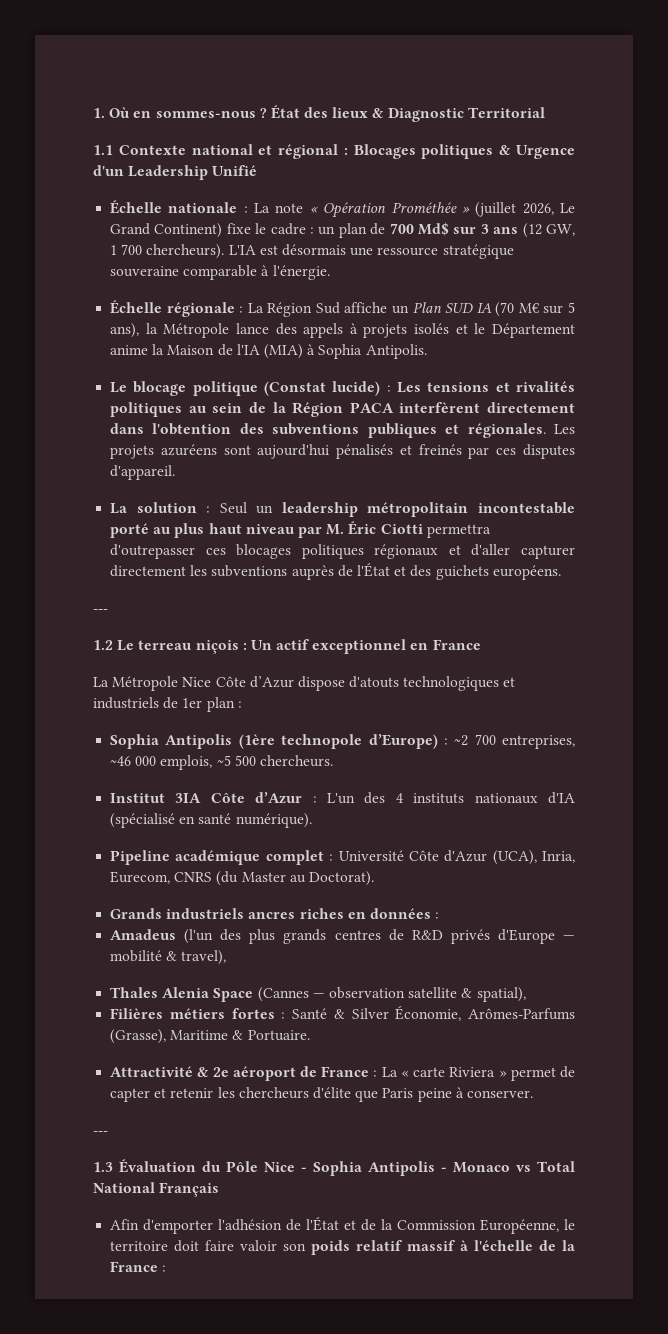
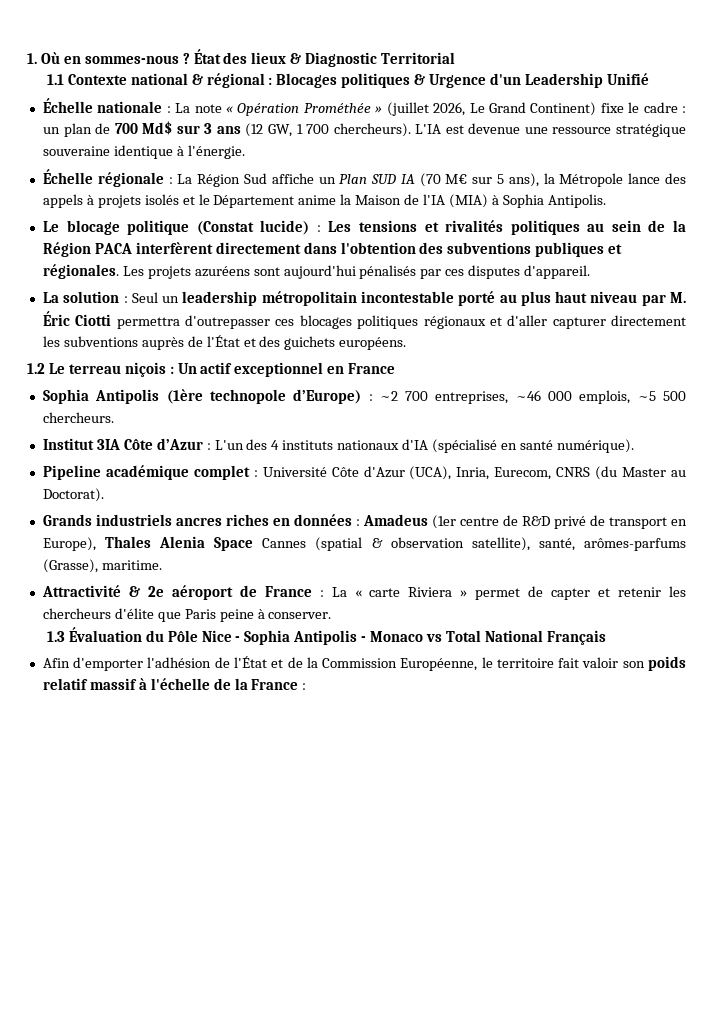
[258,145,273,155] et -> [191,74,203,85] &
[281,244,346,256] désormais -> [468,123,521,134] devenue
[183,265,258,280] comparable -> [113,145,173,159] identique
[399,444,462,455] et freinés -> (417, 272) none
[93,609,108,613] // --- -> (407, 343) none
[93,676,516,691] [93,697,242,712] // La Métropole Nice Côte d’Azur dispose d'atouts technologiques et industriels de 1er plan : -> (396, 368) none
[110,929,575,944] [110,950,227,965] [110,987,526,1002] [110,1006,575,1021] [110,1029,310,1044] // Amadeus (l'un des plus grands centres de R&D privés d'Europe — mobilité & travel), // Thales Alenia Space (Cannes — observation satellite & spatial), // Filières métiers fortes : Santé & Silver Économie, Arômes-Parfums (Grasse), Maritime & Portuaire. -> [362,514,687,529] [42,536,687,551] [42,559,162,573] Amadeus (1er centre de R&D privé de transport en Europe), Thales Alenia Space Cannes (spatial & observation satellite), santé, arômes-parfums (Grasse), maritime.
[93,1131,108,1135] // --- -> (332, 615) none
[174,1240,235,1252] doit faire -> [558,658,580,668] fait

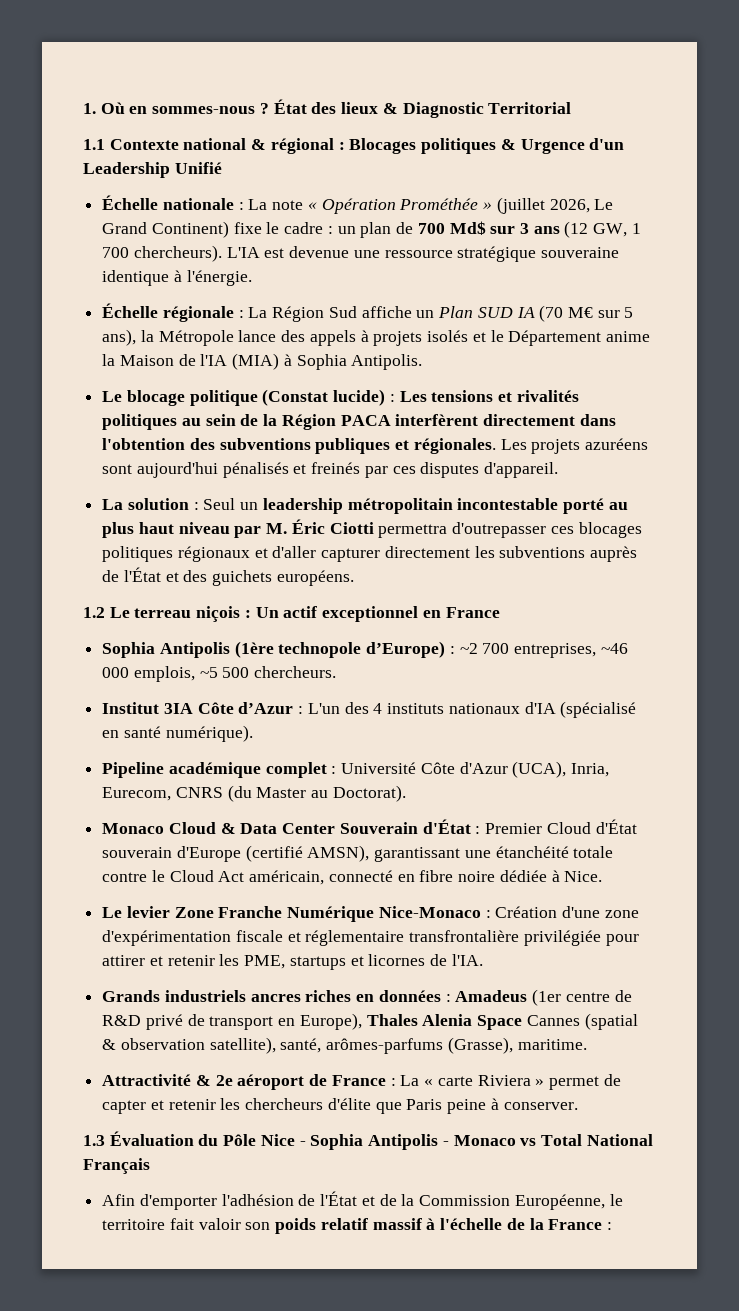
(417, 272) none -> [293,462,361,474] et freinés
(104, 495) none -> [102,819,637,834] [102,845,614,862] [102,870,603,885] [102,906,639,922] [102,930,639,946] [102,954,483,970] // Monaco Cloud & Data Center Souverain d'État : Premier Cloud d'État souverain d'Europe (certifié AMSN), garantissant une étanchéité totale contre le Cloud Act américain, connecté en fibre noire dédiée à Nice. // Le levier Zone Franche Numérique Nice-Monaco : Création d'une zone d'expérimentation fiscale et réglementaire transfrontalière privilégiée pour attirer et retenir les PME, startups et licornes de l'IA.

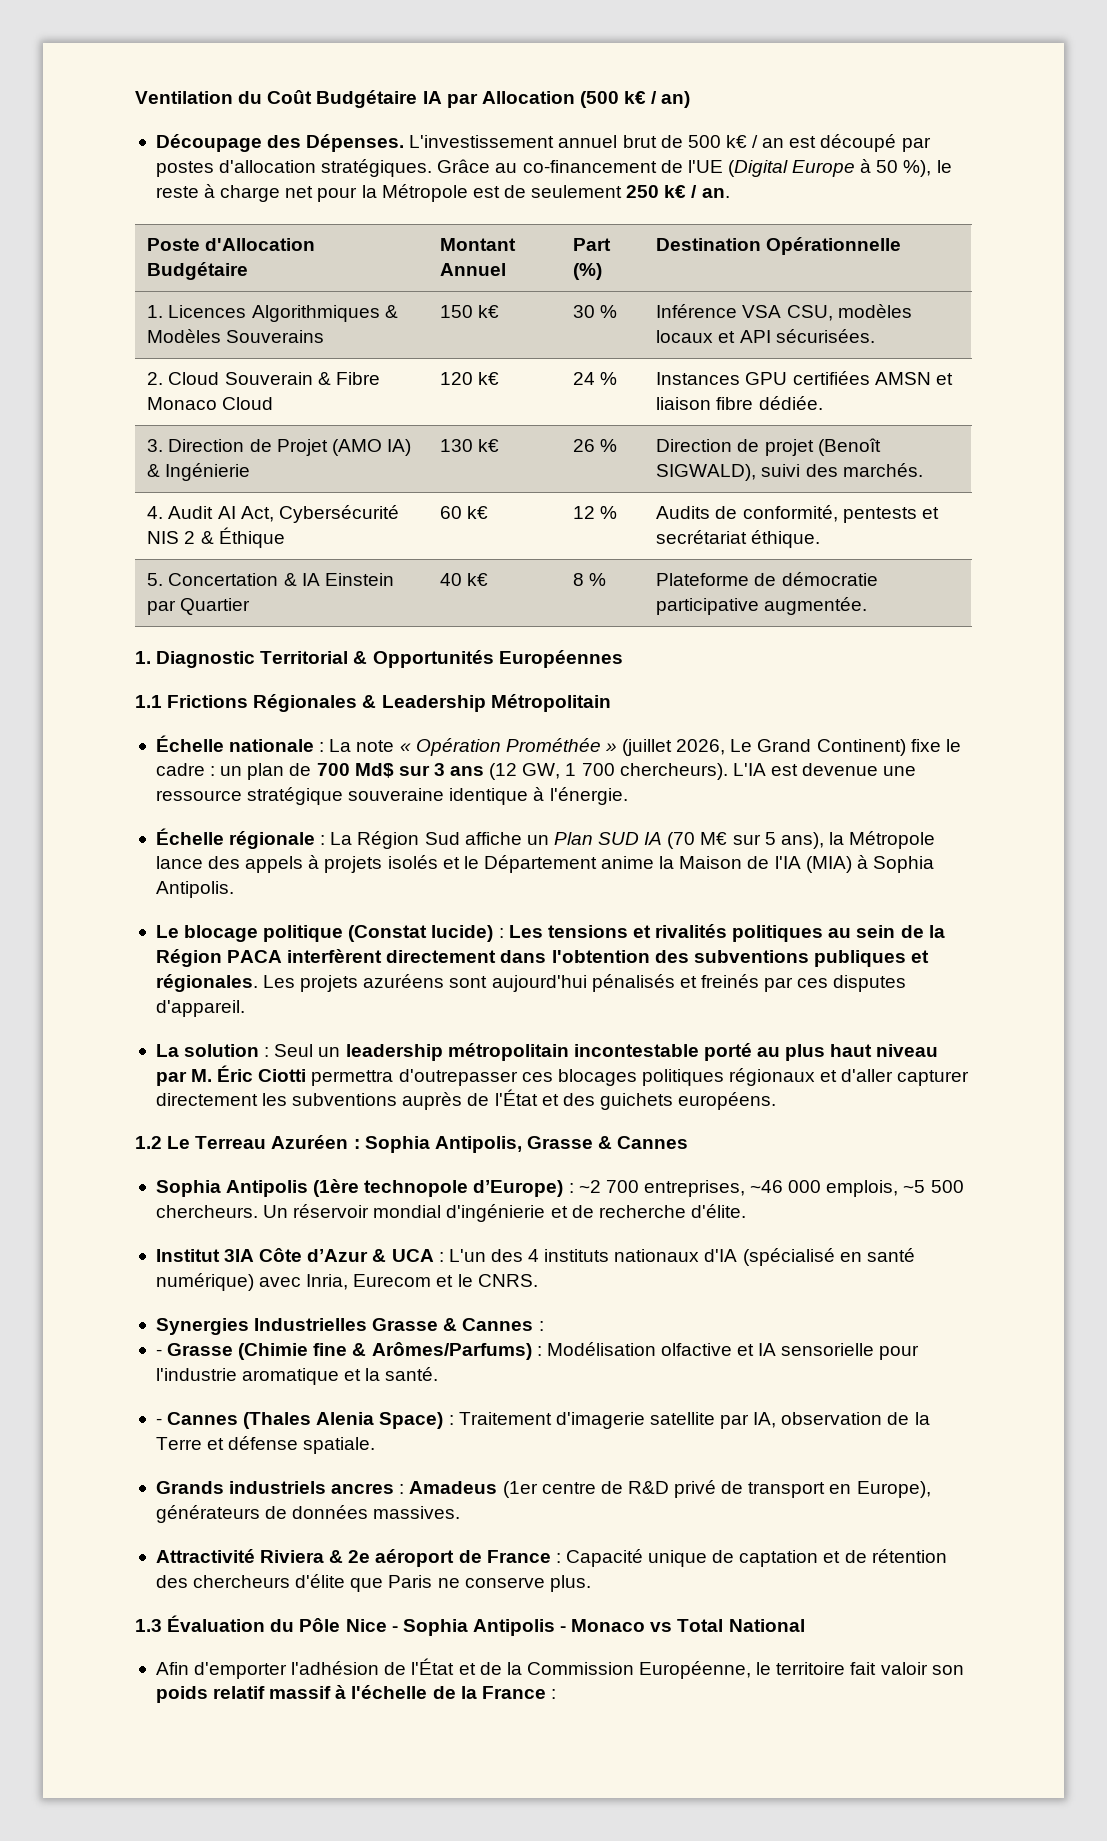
[83,99,572,118] [83,138,625,154] [83,162,222,178] 1. Où en sommes-nous ? État des lieux & Diagnostic Territorial // 1.1 Contexte national & régional : Blocages politiques & Urgence d'un Leadership Unifié -> [135,90,691,108] [155,134,931,152] [155,159,952,177] [155,184,730,202] [147,238,316,251] [147,262,249,280] [440,238,517,251] [440,263,507,276] [573,238,612,251] [573,263,603,280] [656,237,902,255] [147,305,398,322] [147,329,325,343] [440,305,500,318] [573,305,618,318] [656,304,912,321] [656,329,875,343] [147,372,380,385] [147,397,274,410] [440,372,500,385] [573,372,618,385] [656,371,953,385] [656,396,823,410] [147,439,411,456] [147,463,251,481] [440,439,500,452] [573,439,618,452] [656,438,881,456] [656,463,923,481] [147,505,399,523] [147,527,285,548] [440,506,489,519] [573,506,618,519] [656,505,939,523] [656,530,821,548] [147,573,394,586] [147,598,251,615] [440,573,489,586] [573,573,607,586] [656,572,878,586] [656,597,868,615] [135,650,623,668] [135,694,611,712] Ventilation du Coût Budgétaire IA par Allocation (500 k€ / an) // Découpage des Dépenses. L'investissement annuel brut de 500 k€ / an est découpé par postes d'allocation stratégiques. Grâce au co-financement de l'UE (Digital Europe à 50 %), le reste à charge net pour la Métropole est de seulement 250 k€ / an. // Poste d'Allocation Budgétaire | Montant Annuel | Part (%) | Destination Opérationnelle // 1. Licences Algorithmiques & Modèles Souverains | 150 k€ | 30 % | Inférence VSA CSU, modèles locaux et API sécurisées. // 2. Cloud Souverain & Fibre Monaco Cloud | 120 k€ | 24 % | Instances GPU certifiées AMSN et liaison fibre dédiée. // 3. Direction de Projet (AMO IA) & Ingénierie | 130 k€ | 26 % | Direction de projet (Benoît SIGWALD), suivi des marchés. // 4. Audit AI Act, Cybersécurité NIS 2 & Éthique | 60 k€ | 12 % | Audits de conformité, pentests et secrétariat éthique. // 5. Concertation & IA Einstein par Quartier | 40 k€ | 8 % | Plateforme de démocratie participative augmentée. // 1. Diagnostic Territorial & Opportunités Européennes // 1.1 Frictions Régionales & Leadership Métropolitain
[134,606,500,622] terreau niçois : Un actif exceptionnel en France -> [195,1135,689,1153] Terreau Azuréen : Sophia Antipolis, Grasse & Cannes
(337, 672) none -> [263,1204,746,1222] Un réservoir mondial d'ingénierie et de recherche d'élite.
(294, 708) none -> [372,1249,434,1262] & UCA
[165,725,253,742] [102,761,610,778] [102,785,406,802] [102,819,637,834] [102,845,614,862] [102,870,603,885] [102,906,639,922] [102,930,639,946] [102,954,483,970] numérique). // Pipeline académique complet : Université Côte d'Azur (UCA), Inria, Eurecom, CNRS (du Master au Doctorat). // Monaco Cloud & Data Center Souverain d'État : Premier Cloud d'État souverain d'Europe (certifié AMSN), garantissant une étanchéité totale contre le Cloud Act américain, connecté en fibre noire dédiée à Nice. // Le levier Zone Franche Numérique Nice-Monaco : Création d'une zone d'expérimentation fiscale et réglementaire transfrontalière privilégiée pour attirer et retenir les PME, startups et licornes de l'IA. -> [155,1273,538,1291] [155,1318,544,1335] [155,1342,920,1360] [155,1367,439,1385] [155,1412,930,1429] [155,1436,376,1454] numérique) avec Inria, Eurecom et le CNRS. // Synergies Industrielles Grasse & Cannes : // - Grasse (Chimie fine & Arômes/Parfums) : Modélisation olfactive et IA sensorielle pour l'industrie aromatique et la santé. // - Cannes (Thales Alenia Space) : Traitement d'imagerie satellite par IA, observation de la Terre et défense spatiale.
[305,990,441,1002] riches en données -> (395, 1488) none
[366,1013,638,1030] [102,1037,587,1054] Thales Alenia Space Cannes (spatial & observation satellite), santé, arômes-parfums (Grasse), maritime. -> [155,1505,461,1523] générateurs de données massives.
(192, 1080) none -> [260,1550,325,1563] Riviera
[400,1074,621,1090] [102,1098,241,1114] La « carte Riviera » permet de capter et retenir les -> [565,1549,947,1567] [155,1575,188,1588] Capacité unique de captation et de rétention des
[447,1098,578,1114] peine à conserver. -> [437,1575,591,1592] ne conserve plus.
[83,1158,150,1174] Français -> (805, 1625) none

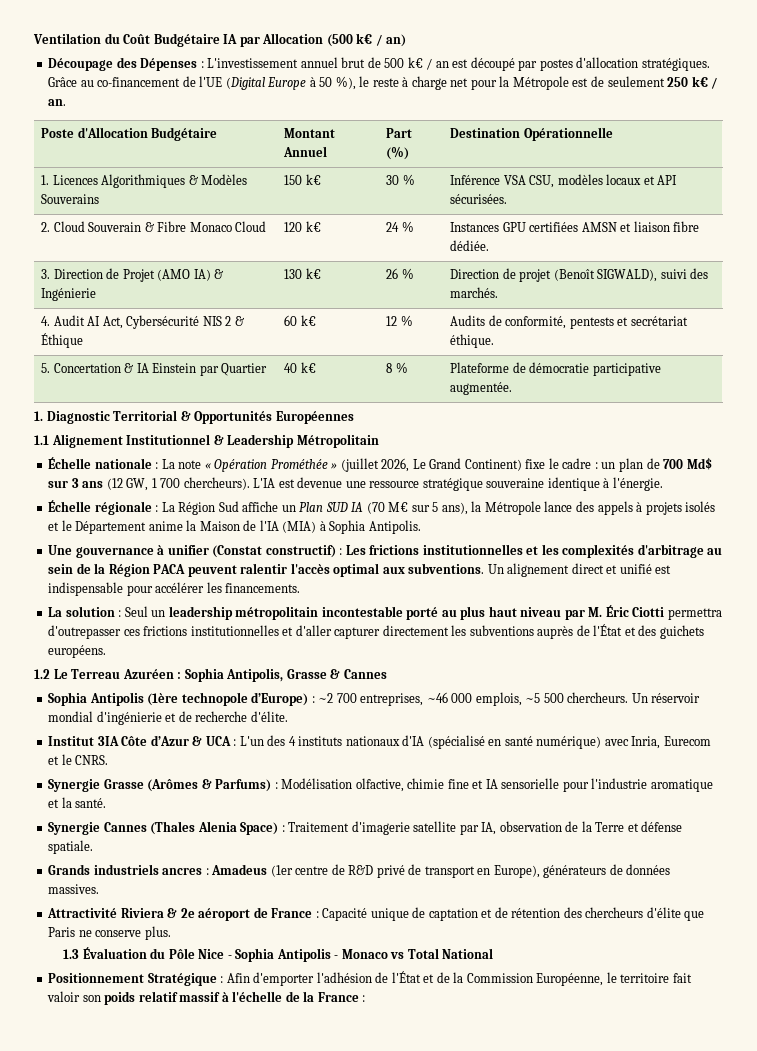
[306,134,405,152] Dépenses. -> [140,58,204,71] Dépenses :
[167,694,358,712] Frictions Régionales -> [51,434,211,448] Alignement Institutionnel
[155,924,824,942] Le blocage politique (Constat lucide) : Les tensions et rivalités politiques -> [48,544,704,558] Une gouvernance à unifier (Constat constructif) : Les frictions institutionnelles et les complexités d'arbitrage
[287,949,930,967] [155,974,907,992] [155,1000,245,1017] interfèrent directement dans l'obtention des subventions publiques et régionales. Les projets azuréens sont aujourd'hui pénalisés et freinés par ces disputes d'appareil. -> [187,563,672,577] [48,582,301,596] peuvent ralentir l'accès optimal aux subventions. Un alignement direct et unifié est indispensable pour accélérer les financements.
[557,1068,816,1086] blocages politiques régionaux -> [143,625,279,636] frictions institutionnelles
[155,1318,544,1335] [155,1342,732,1360] Synergies Industrielles Grasse & Cannes : // - Grasse (Chimie fine & Arômes/Parfums) : Modélisation olfactive -> [48,778,469,792] Synergie Grasse (Arômes & Parfums) : Modélisation olfactive, chimie fine
[155,1418,162,1425] - -> [48,822,101,835] Synergie
(805, 1625) none -> [48,973,224,986] Positionnement Stratégique :

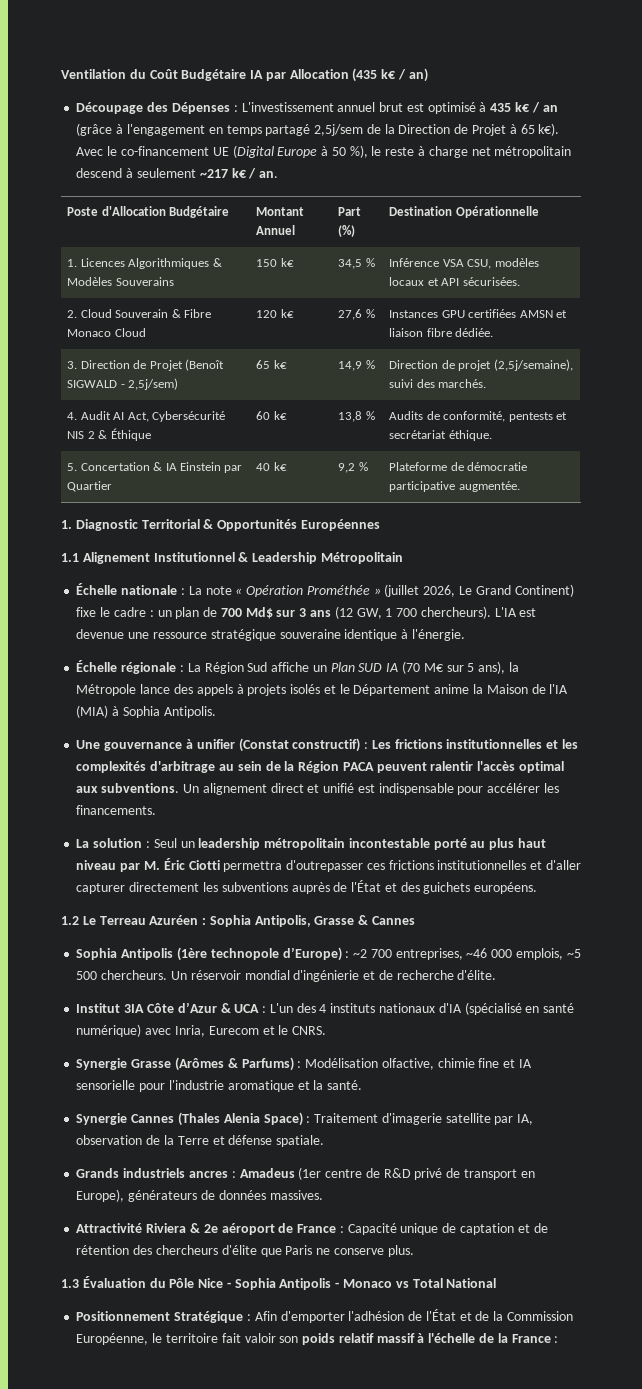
[326,34,353,47] (500 -> [352,68,378,82] (435
[367,57,710,71] [48,76,223,87] de 500 k€ / an est découpé par postes d'allocation stratégiques. Grâce au co-financement de l'UE -> [406,102,558,114] [76,123,560,136] [76,146,229,156] est optimisé à 435 k€ / an (grâce à l'engagement en temps partagé 2,5j/sem de la Direction de Projet à 65 k€). Avec le co-financement UE
[470,76,689,90] pour la Métropole est de seulement 250 -> [494,146,572,158] [76,168,228,178] métropolitain descend à seulement ~217
[386,175,400,185] 30 -> [338,259,363,269] 34,5
[386,222,400,232] 24 -> [338,309,363,320] 27,6
[157,269,224,281] [41,288,97,301] [284,268,321,279] [386,268,399,279] (AMO IA) & Ingénierie | 130 k€ | 26 -> [184,359,224,371] [67,378,179,390] [256,360,287,369] [338,361,363,371] (Benoît SIGWALD - 2,5j/sem) | 65 k€ | 14,9
[553,269,658,282] (Benoît SIGWALD), -> [493,359,573,371] (2,5j/semaine),
[386,316,398,326] 12 -> [338,411,363,422] 13,8
[386,363,393,373] 8 -> [338,463,356,473] 9,2

